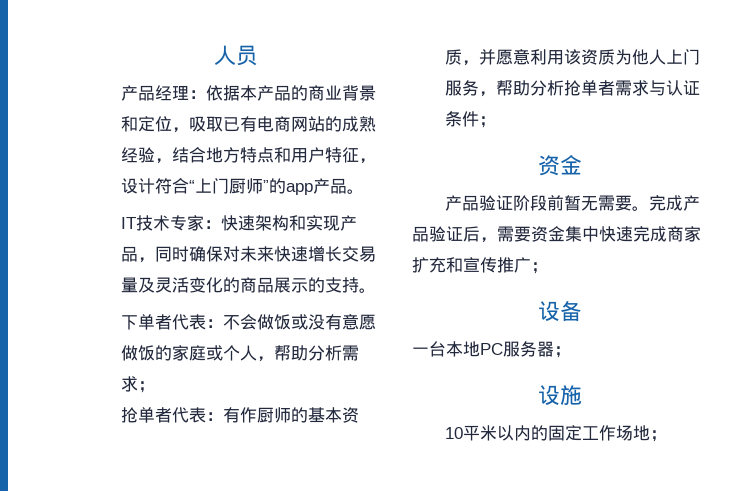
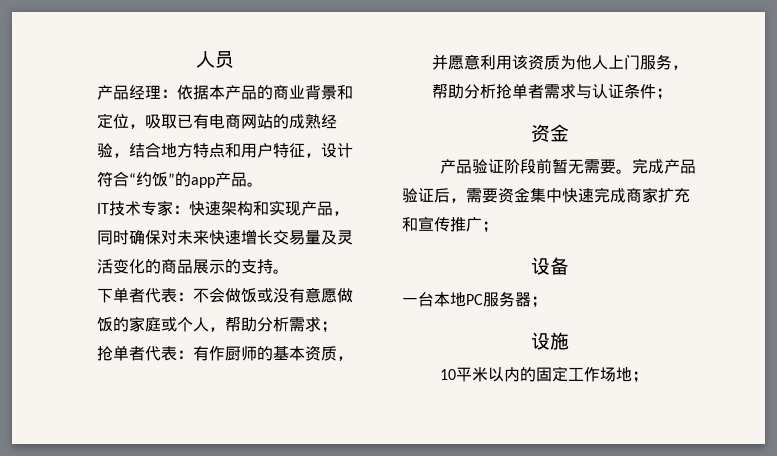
[195,178,264,194] 上门厨师 -> [135,172,168,187] 约饭

